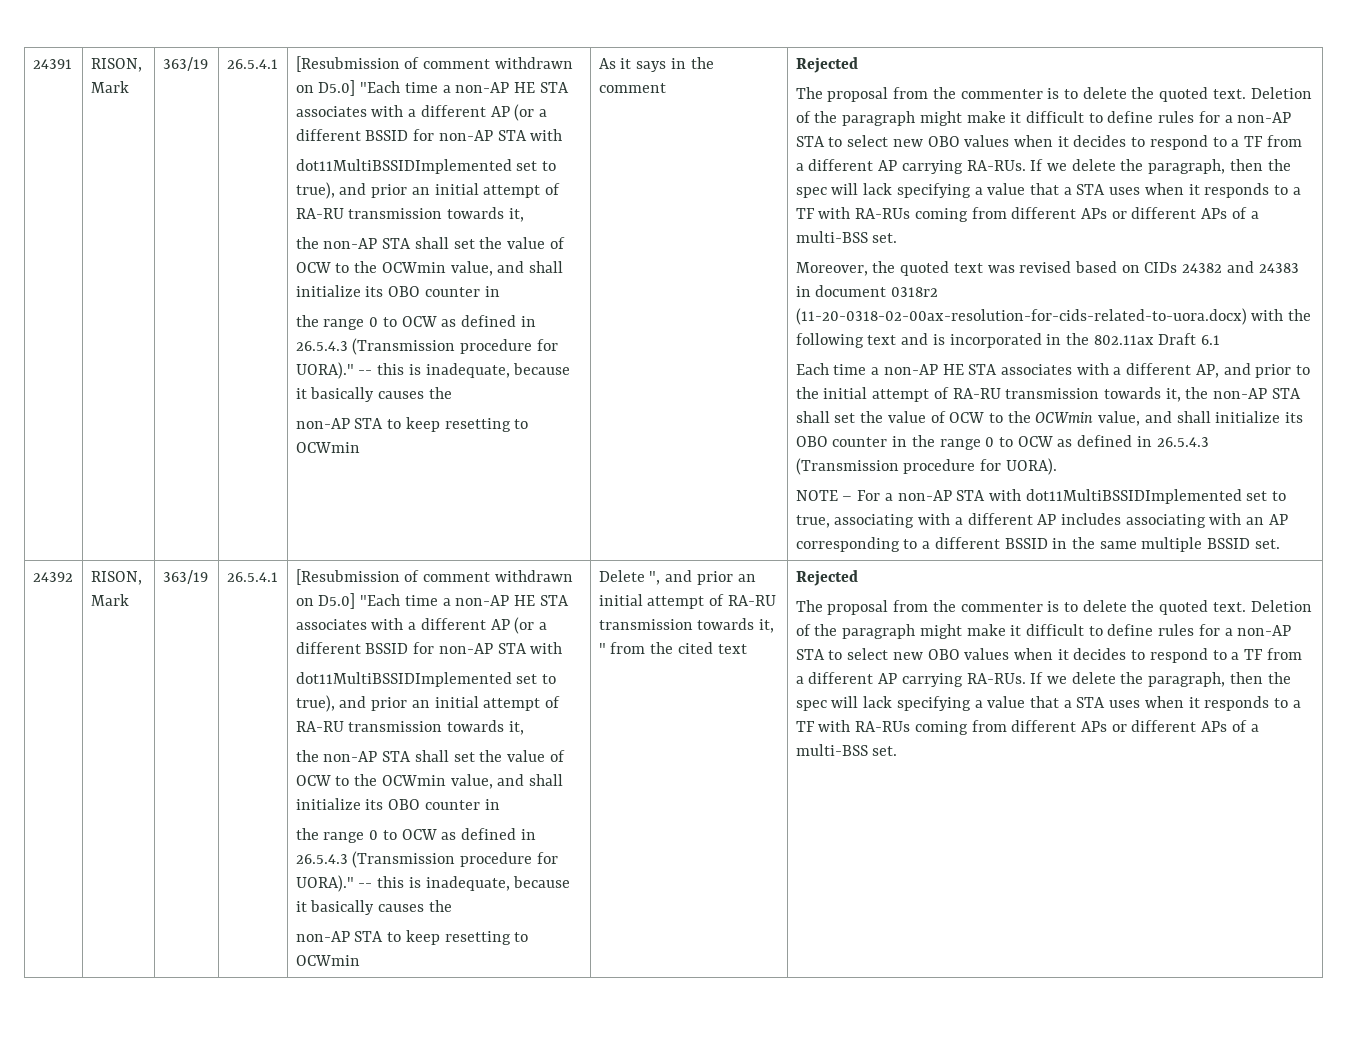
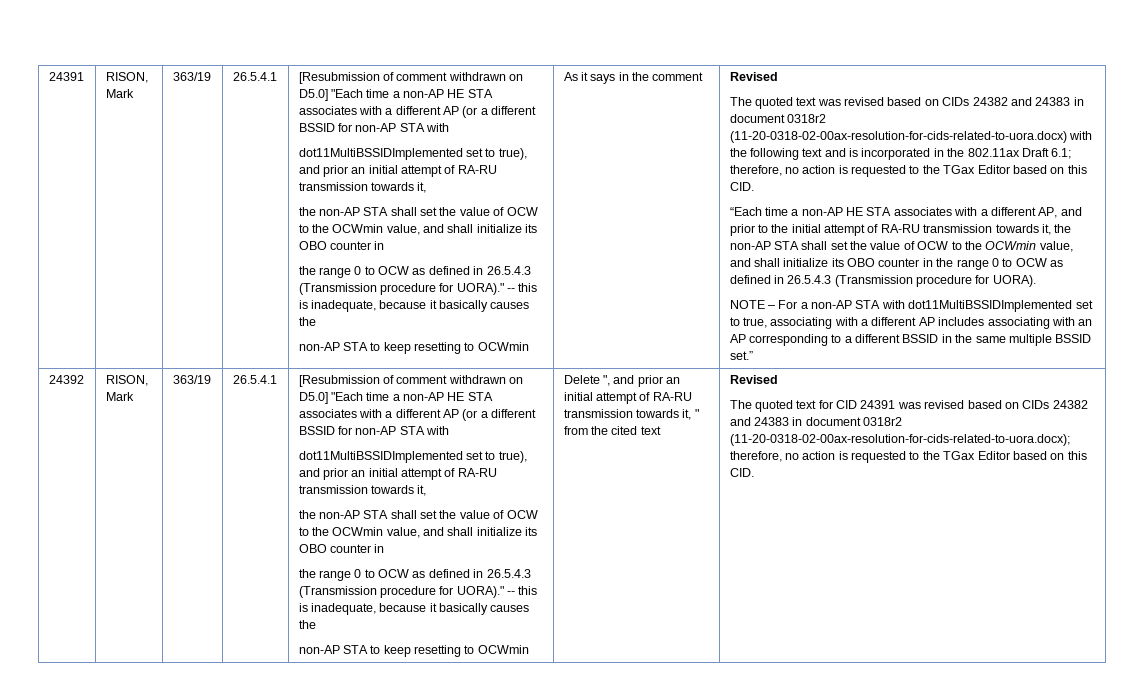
[795,57,858,73] [795,87,1312,102] [795,111,1292,126] [795,135,1302,150] [795,159,1291,174] [795,183,1301,198] [795,207,1259,222] [795,231,898,243] [795,261,896,276] Rejected // The proposal from the commenter is to delete the quoted text. Deletion of the paragraph might make it difficult to define rules for a non-AP STA to select new OBO values when it decides to respond to a TF from a different AP carrying RA-RUs. If we delete the paragraph, then the spec will lack specifying a value that a STA uses when it responds to a TF with RA-RUs coming from different APs or different APs of a multi-BSS set. // Moreover, the -> [729,72,778,81] [729,97,752,106] Revised // The
[1201,335,1221,345] [795,363,829,375] 6.1 // Each -> [1051,148,1072,159] [729,165,1087,177] [729,182,754,191] [729,207,762,216] 6.1; therefore, no action is requested to the TGax Editor based on this CID. // “Each
[1254,539,1280,549] set. -> [729,351,753,360] set.”
[795,570,858,586] [795,600,1312,615] [795,624,1292,639] [795,648,1302,663] [795,672,1291,687] [795,696,1301,711] [795,720,1259,735] [795,744,898,756] Rejected // The proposal from the commenter is to delete the quoted text. Deletion of the paragraph might make it difficult to define rules for a non-AP STA to select new OBO values when it decides to respond to a TF from a different AP carrying RA-RUs. If we delete the paragraph, then the spec will lack specifying a value that a STA uses when it responds to a TF with RA-RUs coming from different APs or different APs of a multi-BSS set. -> [729,375,778,384] [729,400,1088,412] [729,417,903,426] [729,434,1070,446] [729,451,1087,463] [729,468,754,477] Revised // The quoted text for CID 24391 was revised based on CIDs 24382 and 24383 in document 0318r2 (11-20-0318-02-00ax-resolution-for-cids-related-to-uora.docx); therefore, no action is requested to the TGax Editor based on this CID.

